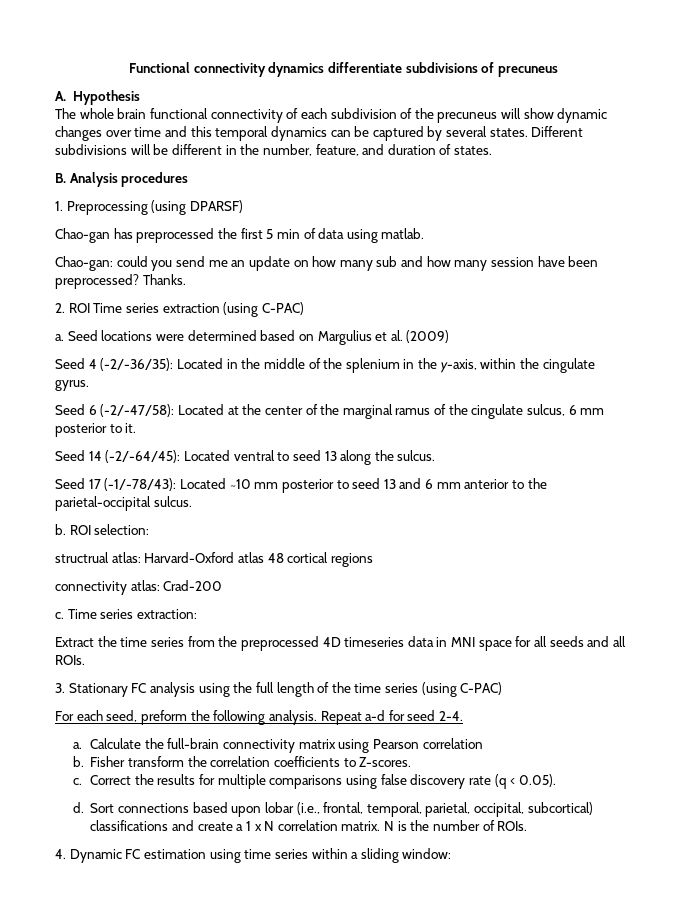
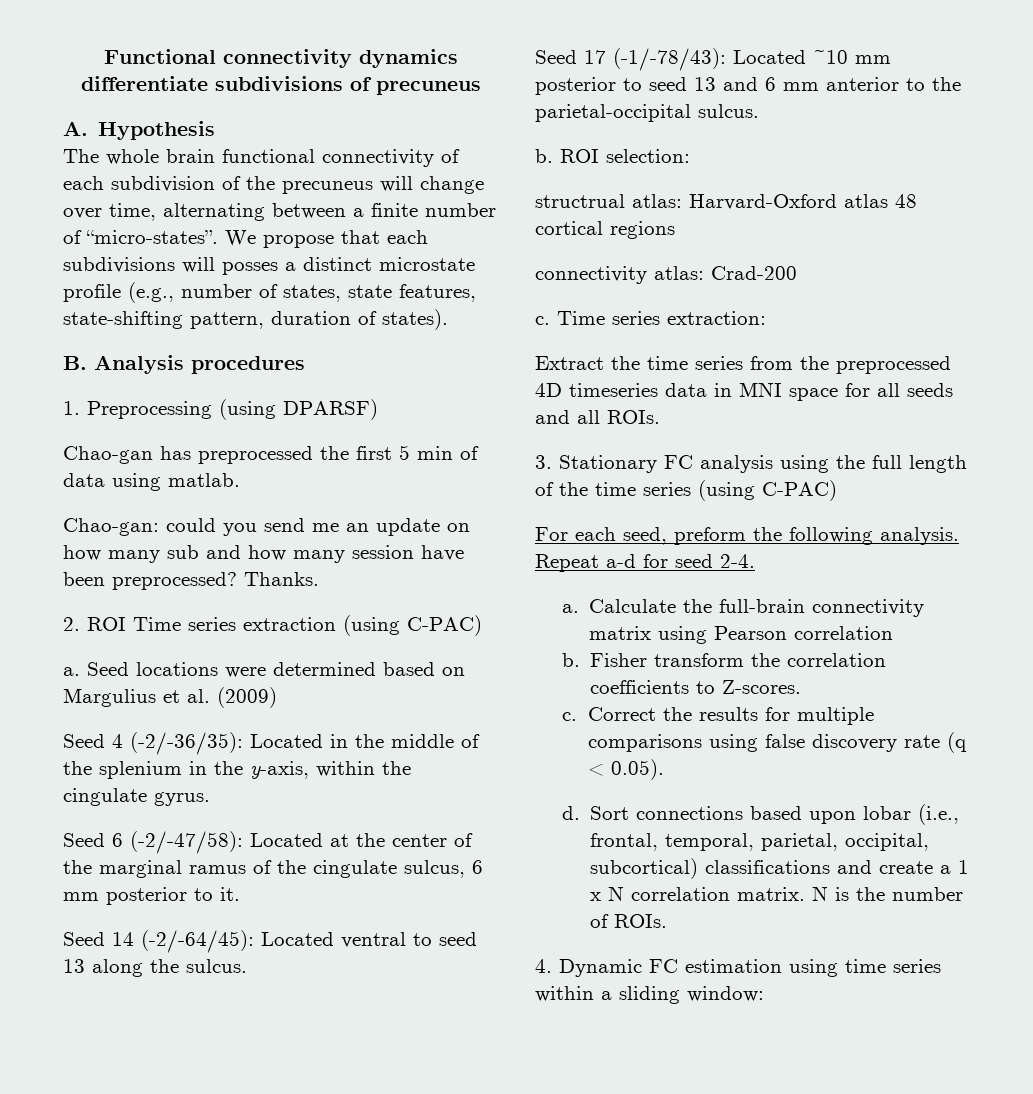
[523,108,608,123] [55,126,584,141] [55,144,385,156] show dynamic changes over time and this temporal dynamics can be captured by several states. Different subdivisions will be different in the number, feature, and -> [420,176,484,194] [63,203,496,221] [63,230,428,248] [63,257,475,275] [63,282,476,303] [63,311,264,329] change over time, alternating between a finite number of “micro-states”. We propose that each subdivisions will posses a distinct microstate profile (e.g., number of states, state features, state-shifting pattern,
[454,146,493,155] states. -> [382,309,448,330] states).

